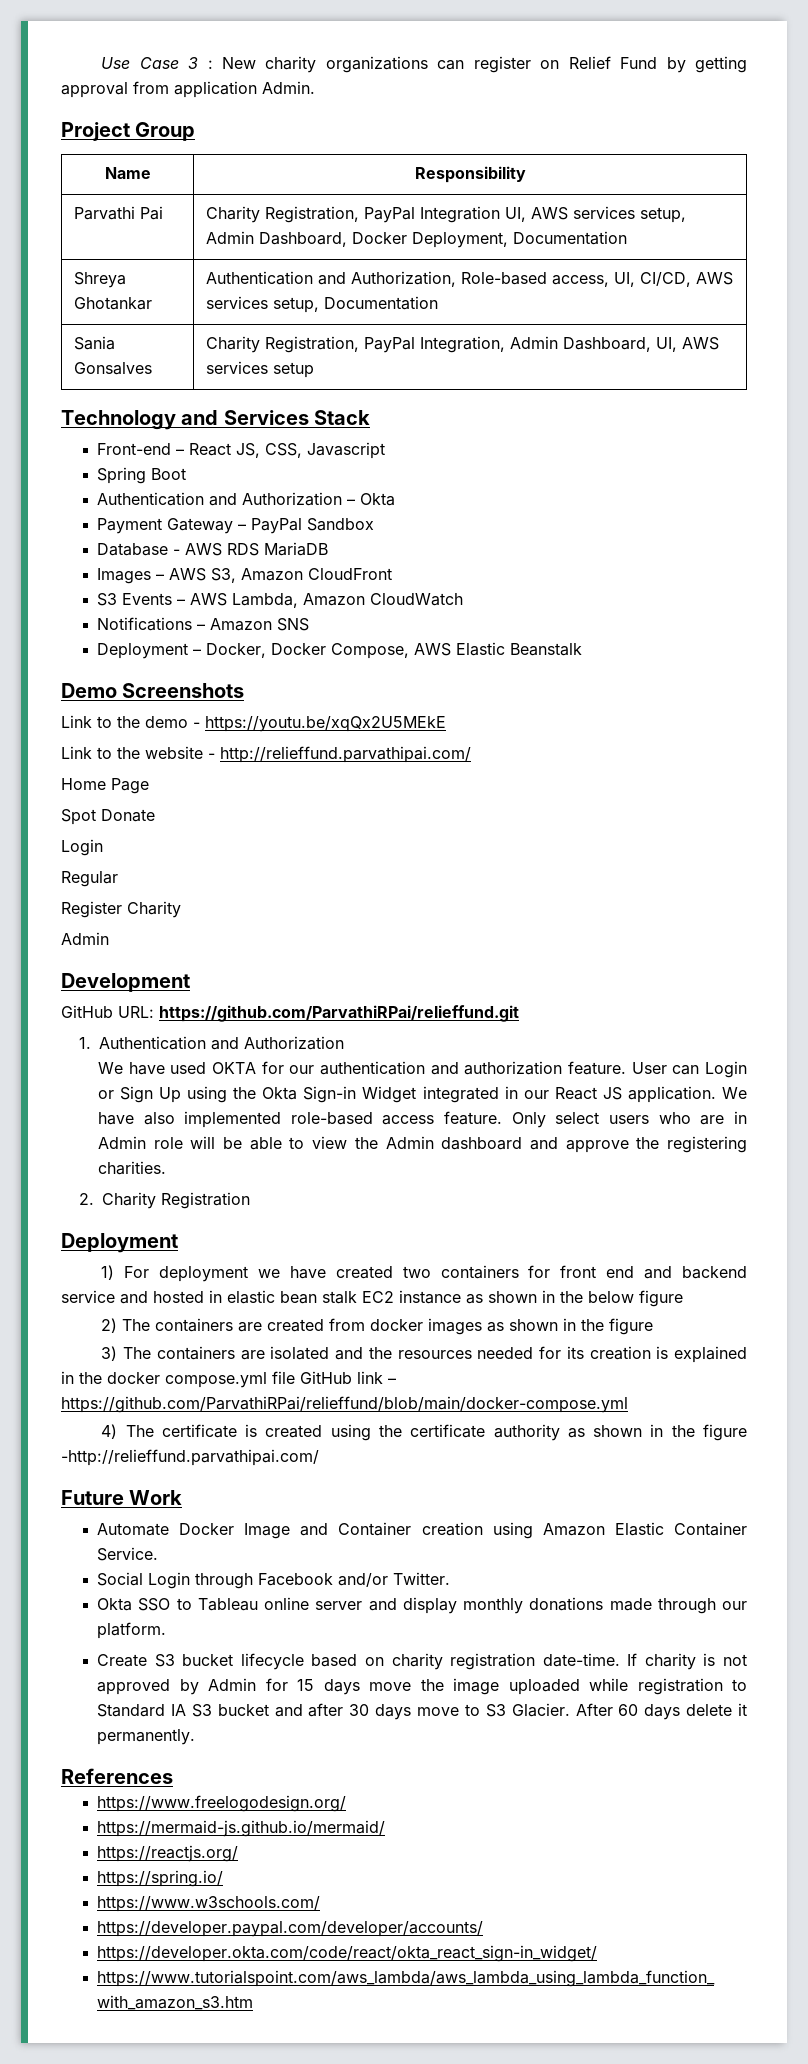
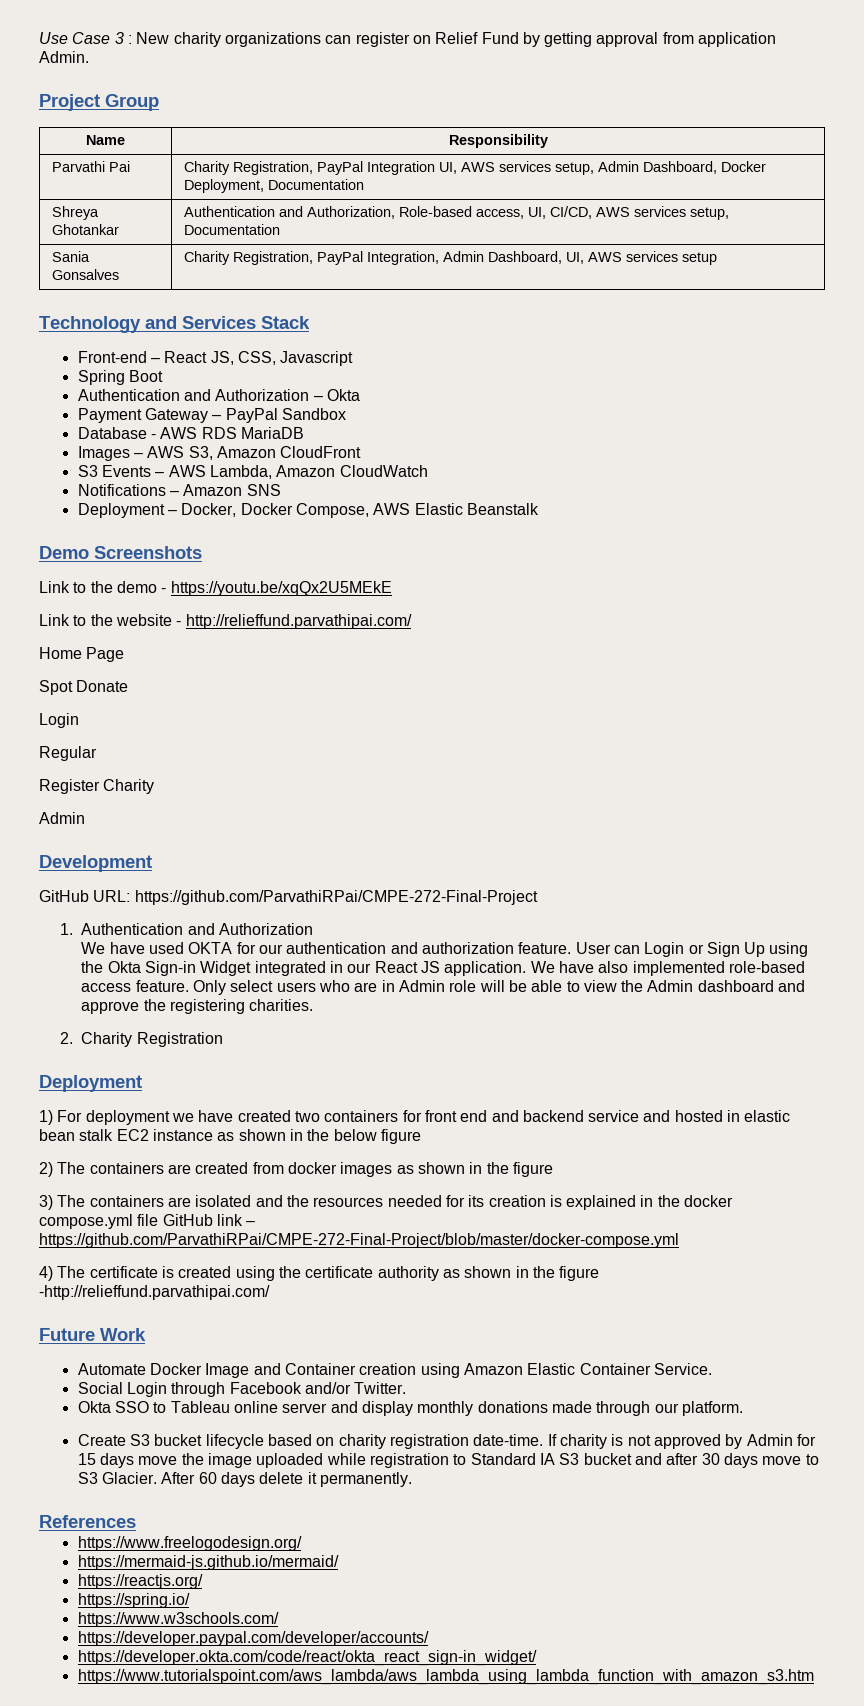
[159,1005,519,1022] https://github.com/ParvathiRPai/relieffund.git -> [134,890,538,905] https://github.com/ParvathiRPai/CMPE-272-Final-Project
[61,1396,628,1413] https://github.com/ParvathiRPai/relieffund/blob/main/docker-compose.yml -> [39,1233,679,1248] https://github.com/ParvathiRPai/CMPE-272-Final-Project/blob/master/docker-compose.yml

